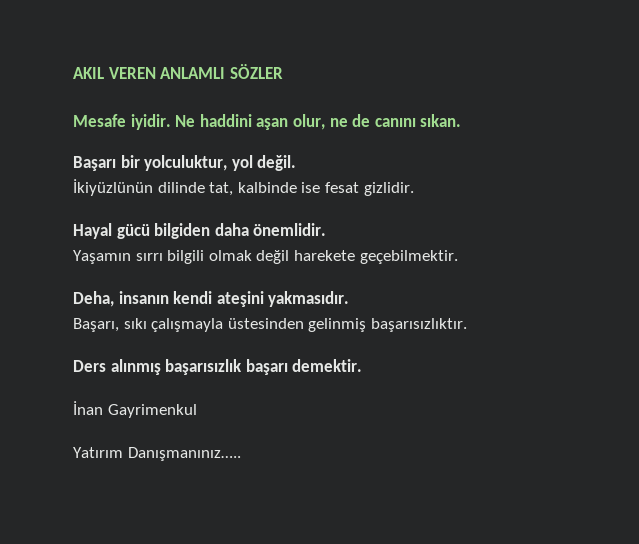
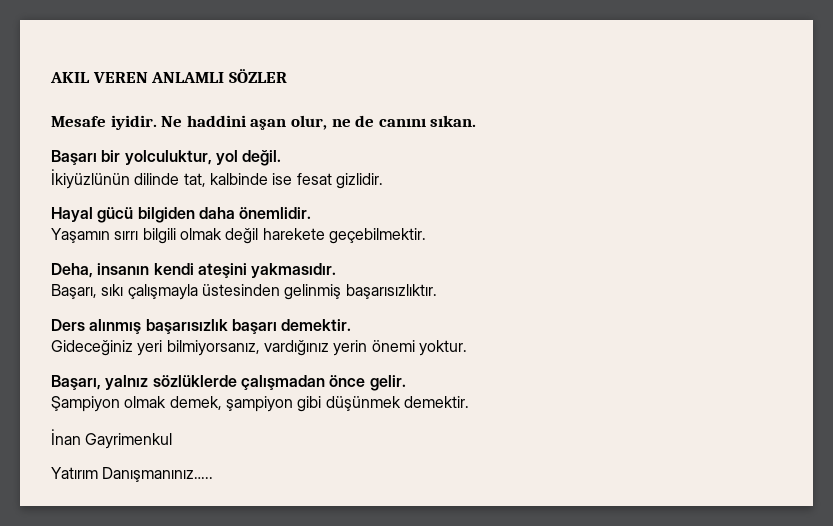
(363, 365) none -> [51,340,467,356] [51,375,406,391] [51,396,469,412] // Gideceğiniz yeri bilmiyorsanız, vardığınız yerin önemi yoktur. // Başarı, yalnız sözlüklerde çalışmadan önce gelir. // Şampiyon olmak demek, şampiyon gibi düşünmek demektir.

